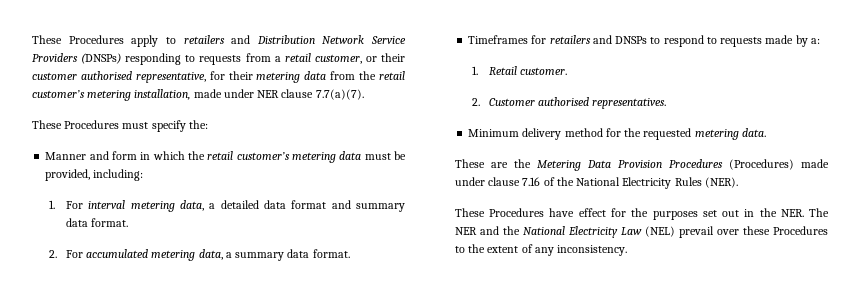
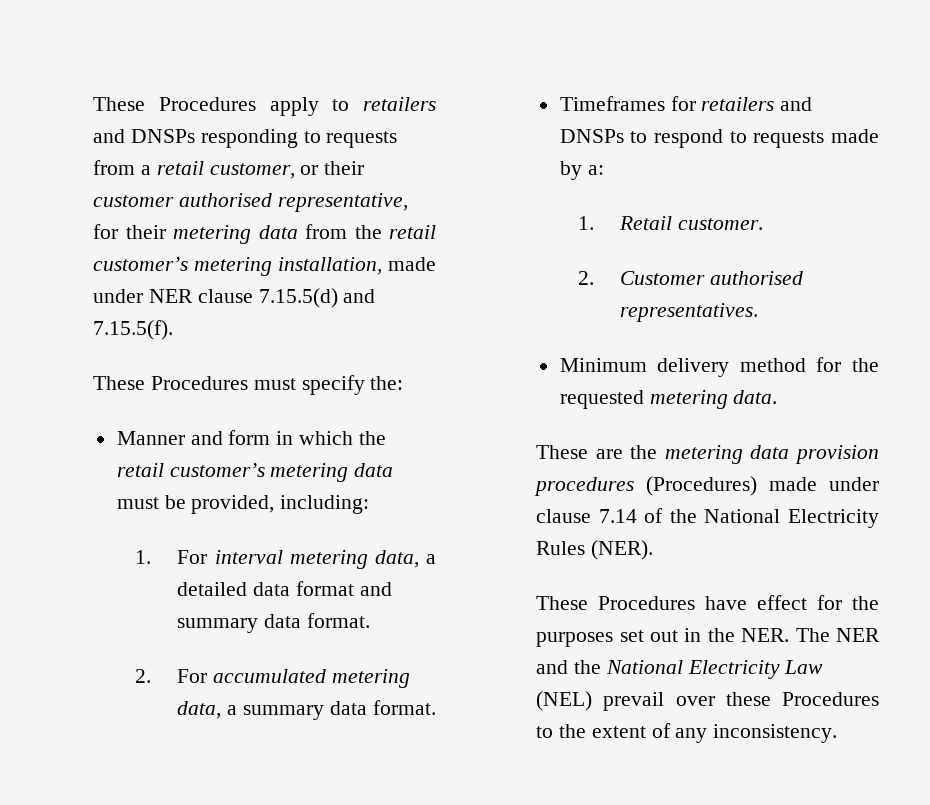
[256,35,406,44] [31,53,122,64] Distribution Network Service Providers (DNSPs) -> [130,129,195,143] DNSPs
[315,89,364,100] 7.7(a)(7). -> [258,288,376,308] [93,320,174,340] 7.15.5(d) and 7.15.5(f).
[536,159,723,171] Metering Data Provision Procedures -> [664,445,879,464] [534,477,635,496] metering data provision procedures
[522,177,541,186] 7.16 -> [598,509,637,523] 7.14

